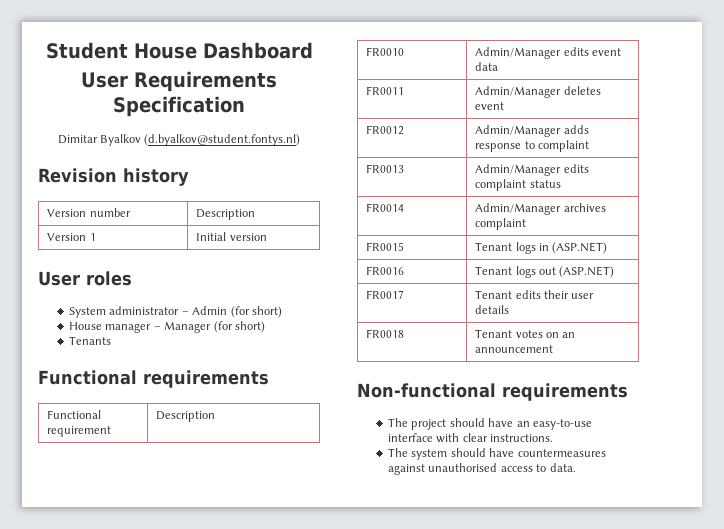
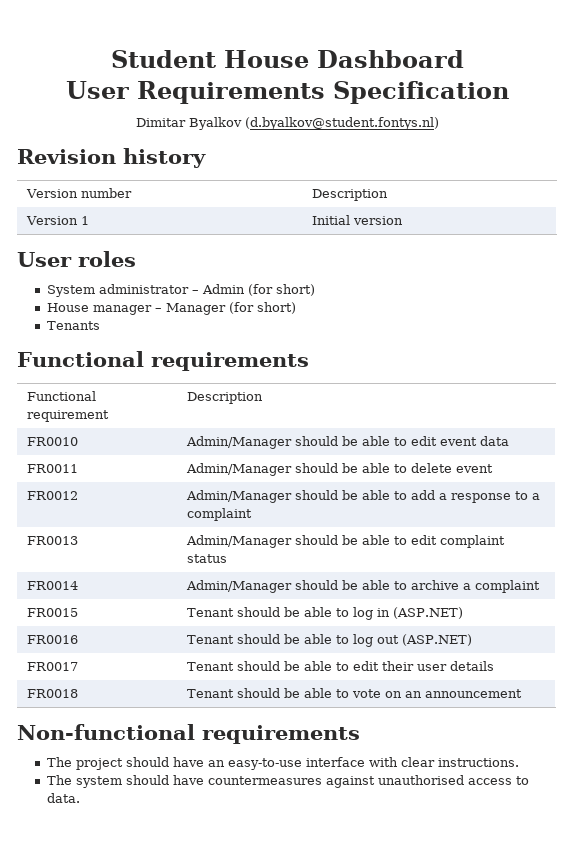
[563,47,589,56] edits -> [295,436,438,446] should be able to edit
[563,86,601,95] [475,102,505,110] [366,125,405,135] [475,125,589,137] deletes event // FR0012 | Admin/Manager adds -> [295,463,494,473] [27,491,79,500] [186,490,448,503] should be able to delete event // FR0012 | Admin/Manager should be able to add a
(535, 145) none -> [532,493,541,500] a
[563,164,589,173] edits -> [295,535,438,545] should be able to edit
[563,203,606,212] [475,218,527,230] [366,242,405,251] [475,242,536,254] archives complaint // FR0015 | Tenant logs -> [295,580,541,593] [27,608,79,617] [187,607,374,620] should be able to archive a complaint // FR0015 | Tenant should be able to log
[515,266,536,278] logs -> [237,634,374,647] should be able to log
[515,290,541,299] edits -> [237,661,380,671] should be able to edit
[515,330,543,338] votes -> [237,688,382,698] should be able to vote

